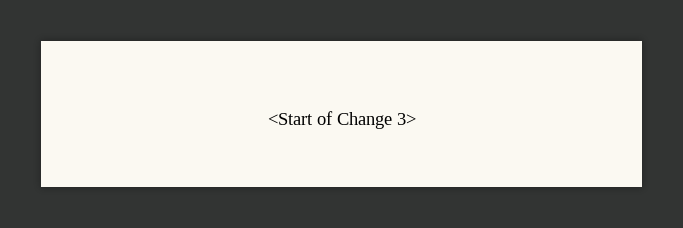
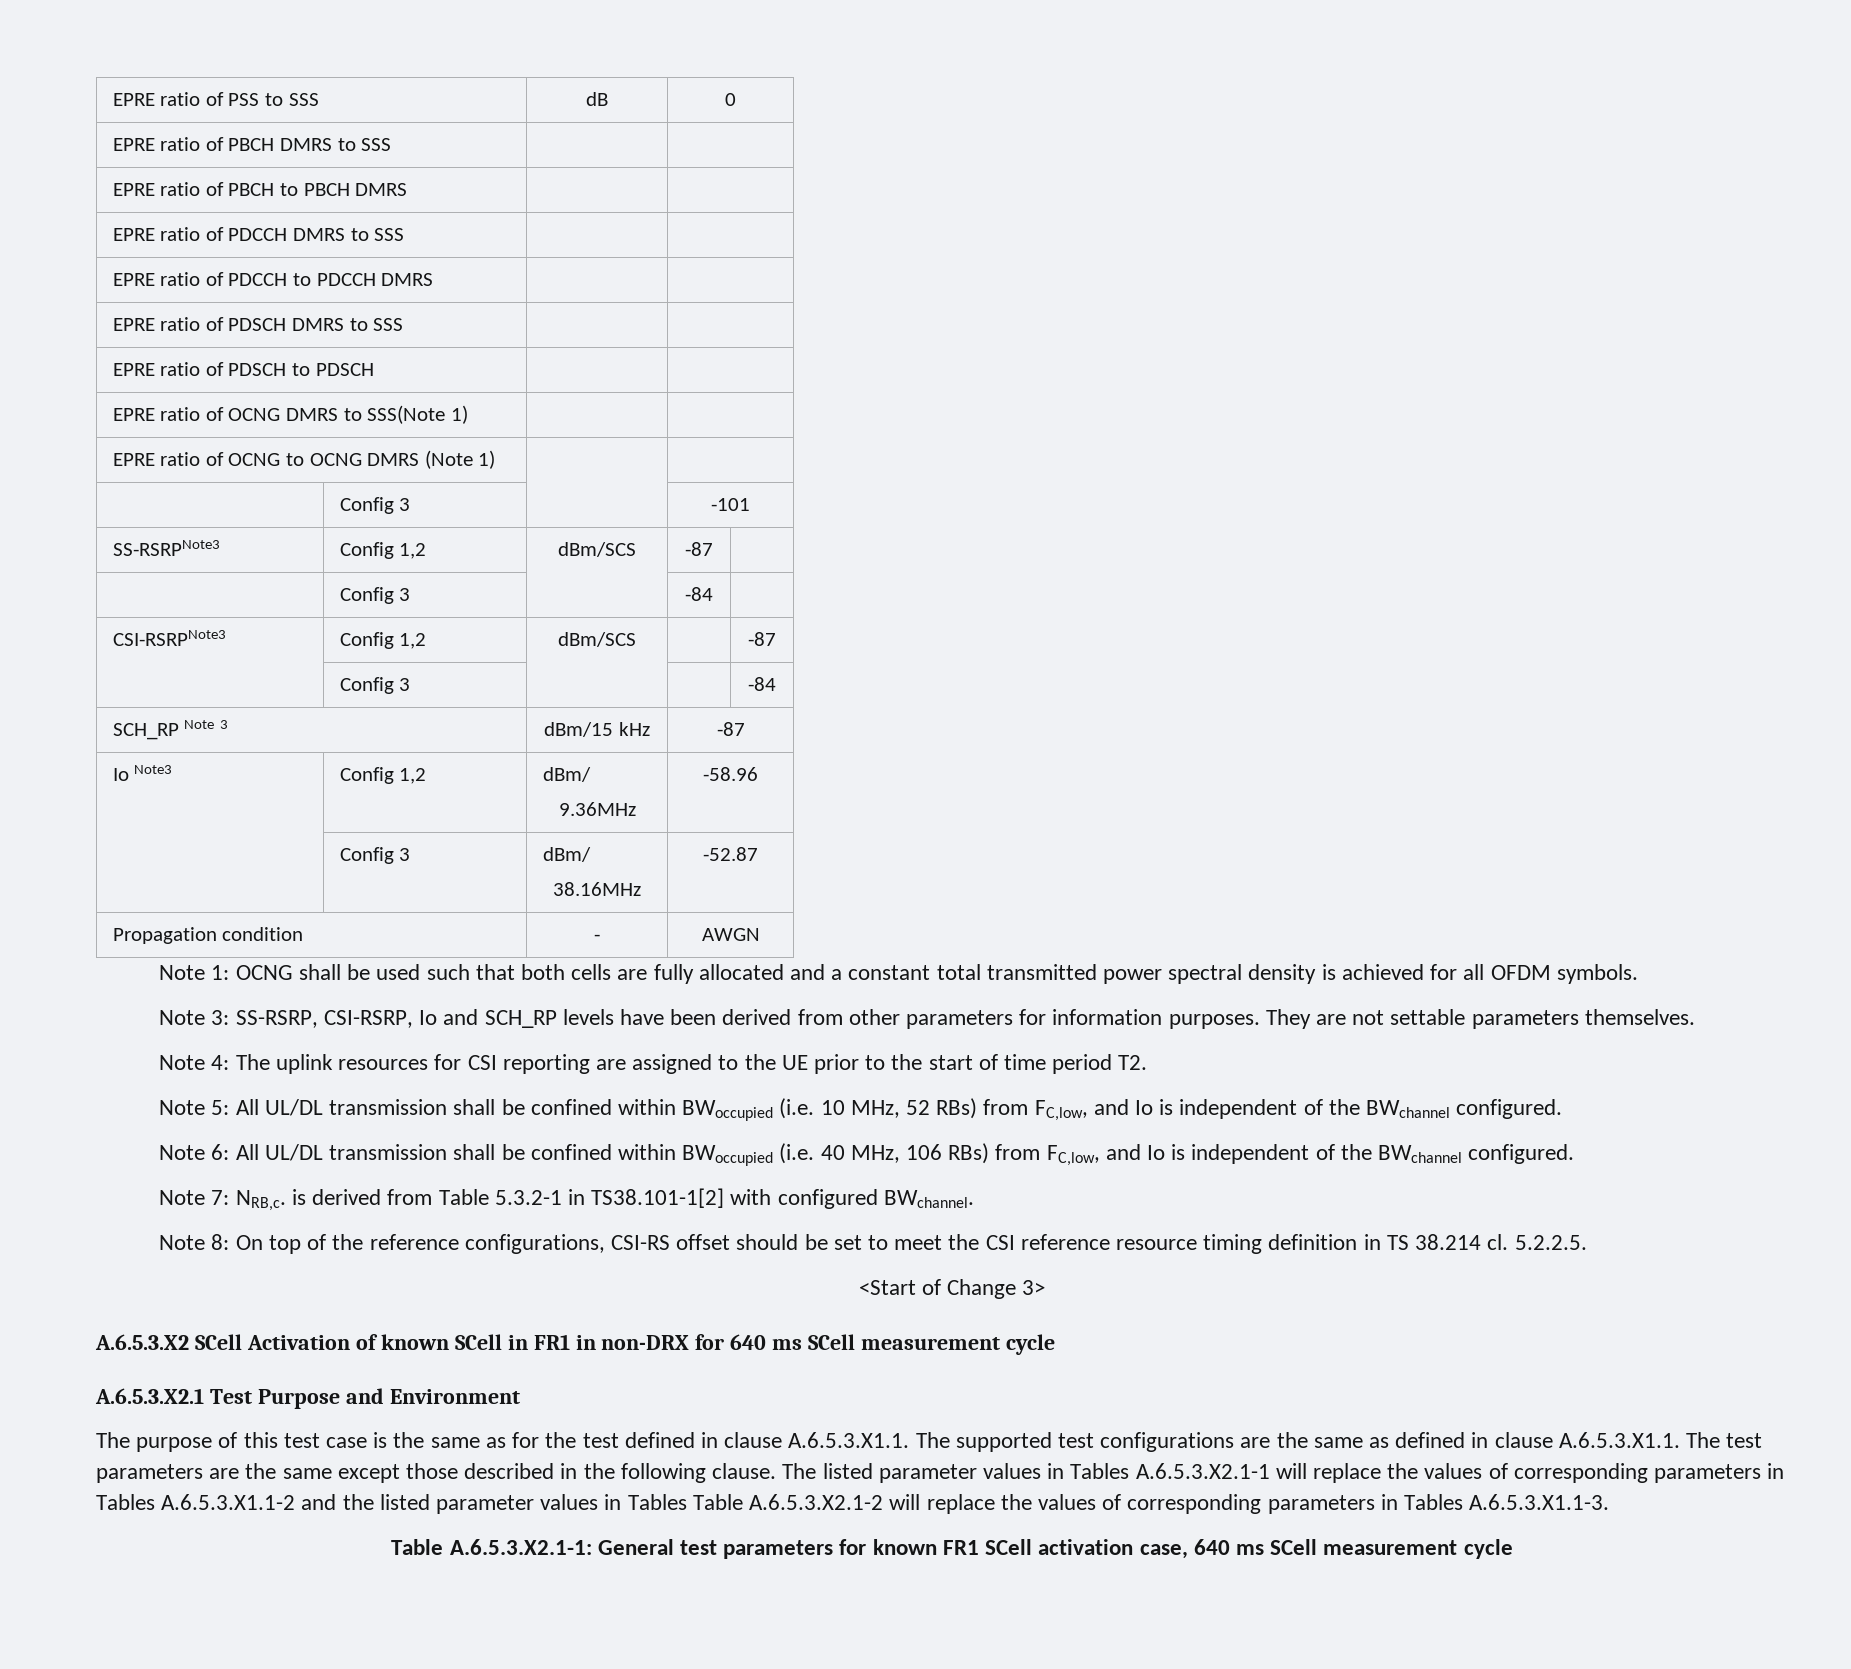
[267,111,416,129] <Start of Change 3> -> [112,92,319,106] [586,92,608,106] [725,93,736,106] [112,137,392,151] [112,182,408,196] [112,227,405,241] [112,272,434,286] [112,317,404,331] [112,362,374,376] [112,405,468,424] [112,450,496,469] [339,497,411,514] [711,498,750,511] [112,540,220,556] [339,542,427,559] [558,542,636,557] [685,542,713,556] [339,587,411,604] [685,587,713,601] [112,630,226,646] [339,632,427,649] [558,632,636,647] [748,632,776,646] [339,677,411,694] [748,677,776,691] [112,720,228,740] [544,722,650,737] [716,722,745,736] [112,765,173,781] [339,767,427,784] [542,767,591,782] [558,802,636,816] [703,767,758,781] [339,847,411,864] [542,847,591,862] [553,882,641,896] [703,847,758,861] [112,927,304,944] [594,934,600,941] [701,928,760,941] [159,964,1638,984] [159,1009,1695,1029] [159,1054,1148,1074] [159,1098,1563,1121] [159,1143,1575,1166] [159,1188,974,1211] [159,1234,1587,1254] [858,1279,1046,1299] [95,1334,1056,1355] [95,1388,520,1409] [96,1432,1763,1452] [96,1463,1785,1483] [96,1494,1610,1514] [391,1539,1513,1559] EPRE ratio of PSS to SSS | dB | 0 // EPRE ratio of PBCH DMRS to SSS | | // EPRE ratio of PBCH to PBCH DMRS | | // EPRE ratio of PDCCH DMRS to SSS | | // EPRE ratio of PDCCH to PDCCH DMRS | | // EPRE ratio of PDSCH DMRS to SSS | | // EPRE ratio of PDSCH to PDSCH | | // EPRE ratio of OCNG DMRS to SSS(Note 1) | | // EPRE ratio of OCNG to OCNG DMRS (Note 1) | | // | Config 3 | | -101 // SS-RSRPNote3 | Config 1,2 | dBm/SCS | -87 | // | Config 3 | | -84 | // CSI-RSRPNote3 | Config 1,2 | dBm/SCS | | -87 // | Config 3 | | | -84 // SCH_RP Note 3 | dBm/15 kHz | -87 // Io Note3 | Config 1,2 | dBm/ // 9.36MHz | -58.96 // | Config 3 | dBm/ // 38.16MHz | -52.87 // Propagation condition | - | AWGN // Note 1: OCNG shall be used such that both cells are fully allocated and a constant total transmitted power spectral density is achieved for all OFDM symbols. // Note 3: SS-RSRP, CSI-RSRP, Io and SCH_RP levels have been derived from other parameters for information purposes. They are not settable parameters themselves. // Note 4: The uplink resources for CSI reporting are assigned to the UE prior to the start of time period T2. // Note 5: All UL/DL transmission shall be confined within BWoccupied (i.e. 10 MHz, 52 RBs) from FC,low, and Io is independent of the BWchannel configured. // Note 6: All UL/DL transmission shall be confined within BWoccupied (i.e. 40 MHz, 106 RBs) from FC,low, and Io is independent of the BWchannel configured. // Note 7: NRB,c. is derived from Table 5.3.2-1 in TS38.101-1[2] with configured BWchannel. // Note 8: On top of the reference configurations, CSI-RS offset should be set to meet the CSI reference resource timing definition in TS 38.214 cl. 5.2.2.5. // <Start of Change 3> // A.6.5.3.X2 SCell Activation of known SCell in FR1 in non-DRX for 640 ms SCell measurement cycle // A.6.5.3.X2.1 Test Purpose and Environment // The purpose of this test case is the same as for the test defined in clause A.6.5.3.X1.1. The supported test configurations are the same as defined in clause A.6.5.3.X1.1. The test parameters are the same except those described in the following clause. The listed parameter values in Tables A.6.5.3.X2.1-1 will replace the values of corresponding parameters in Tables A.6.5.3.X1.1-2 and the listed parameter values in Tables Table A.6.5.3.X2.1-2 will replace the values of corresponding parameters in Tables A.6.5.3.X1.1-3. // Table A.6.5.3.X2.1-1: General test parameters for known FR1 SCell activation case, 640 ms SCell measurement cycle

